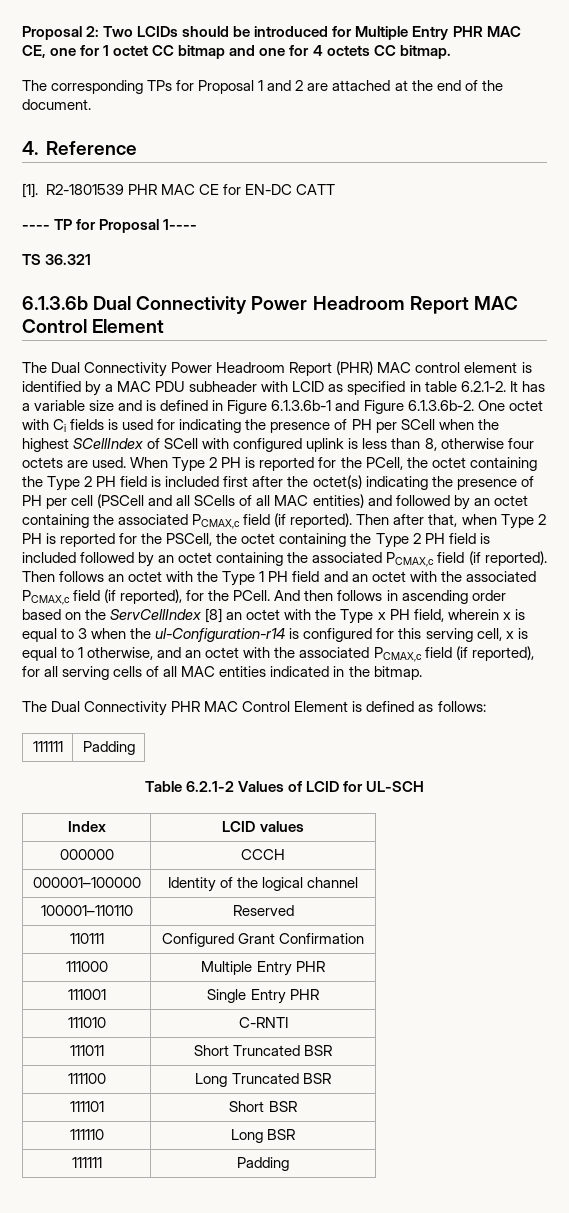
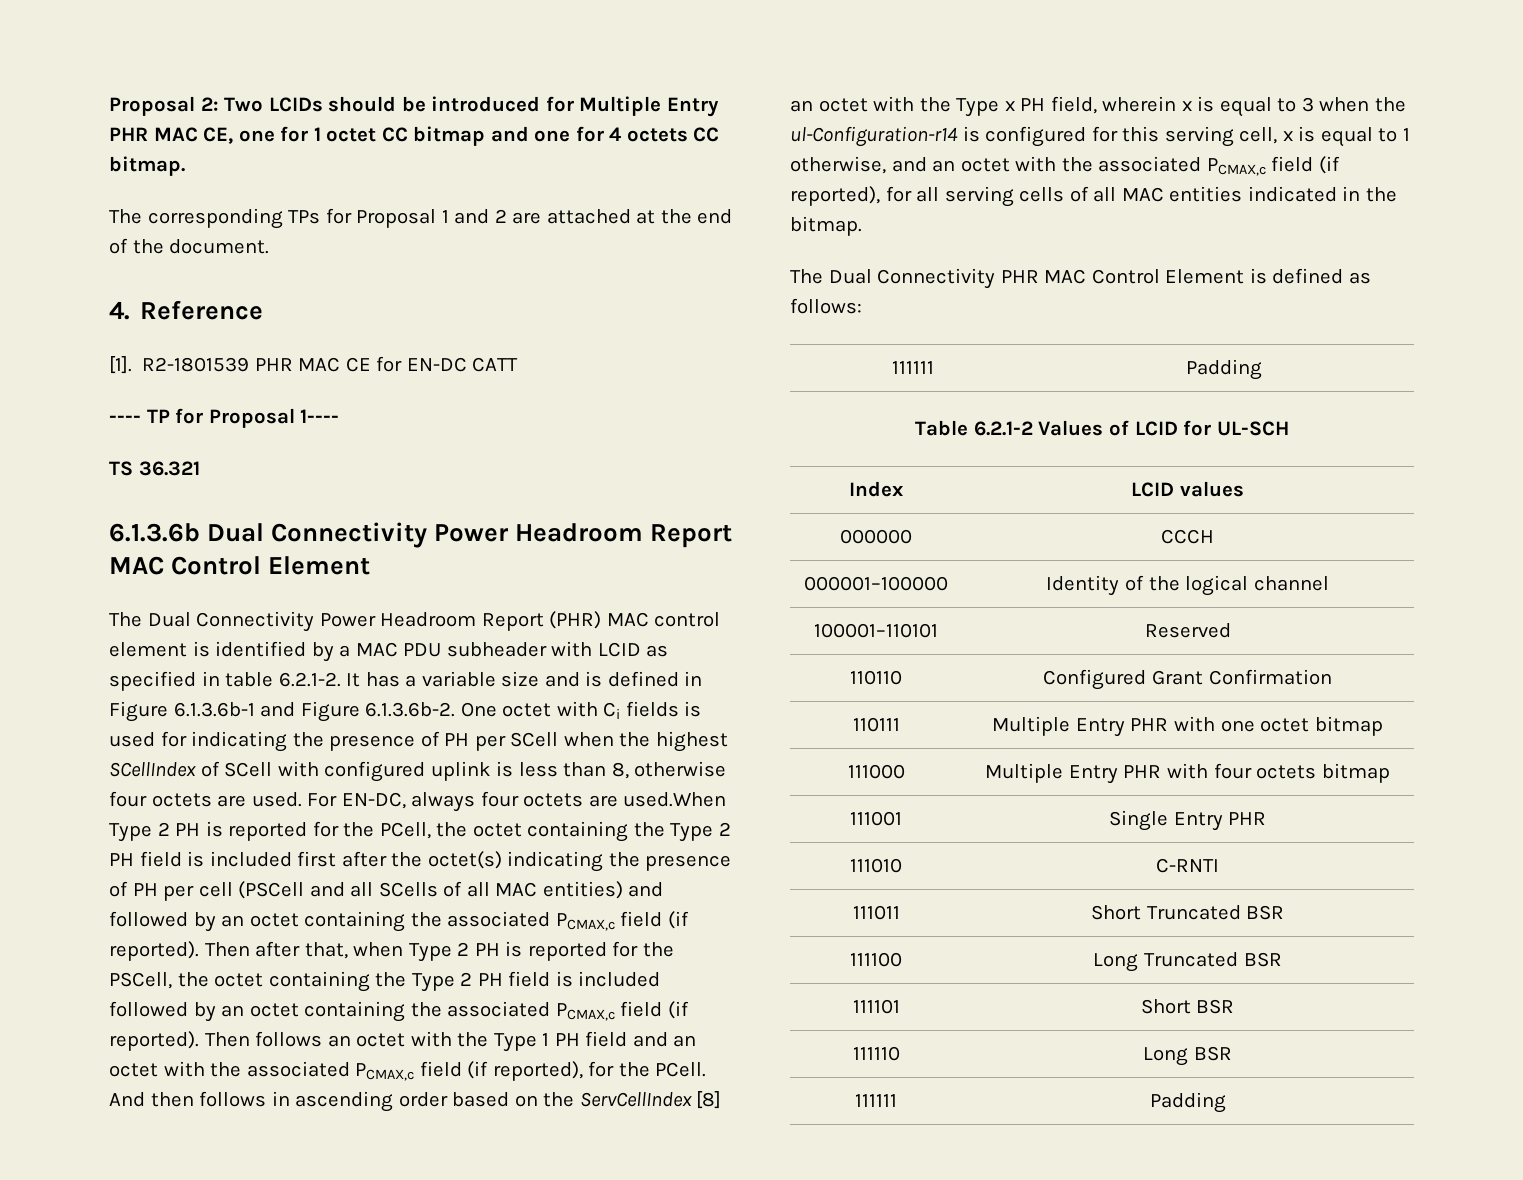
[130,457,169,468] When -> [307,791,727,812] For EN-DC, always four octets are used.When
[40,905,133,916] 100001–110110 -> [814,623,938,638] 100001–110101
[69,933,104,944] 110111 -> [850,670,902,685] 110110
(365, 938) none -> [852,717,900,732] [992,716,1383,737] // 110111 | Multiple Entry PHR with one octet bitmap
(325, 966) none -> [1167,763,1390,783] with four octets bitmap

